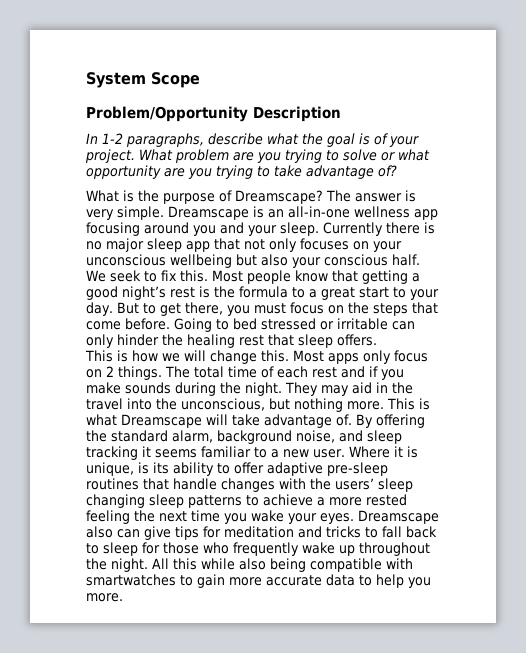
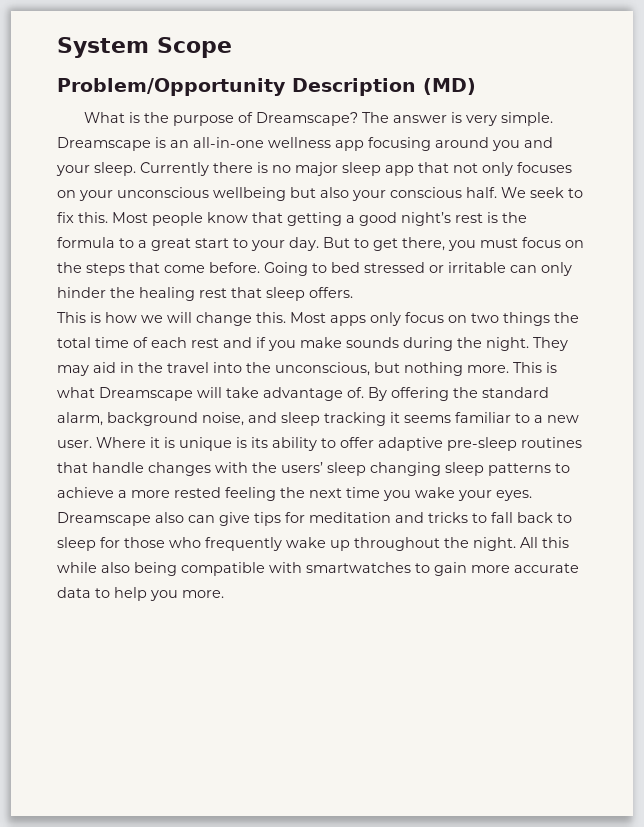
[86,133,419,147] [85,149,430,163] [86,165,397,179] // In 1-2 paragraphs, describe what the goal is of your project. What problem are you trying to solve or what opportunity are you trying to take advantage of? -> [423,78,476,95] (MD)
[106,366,190,380] 2 things. The -> [471,312,579,326] two things the
[86,462,134,476] unique, -> [179,437,232,451] unique

